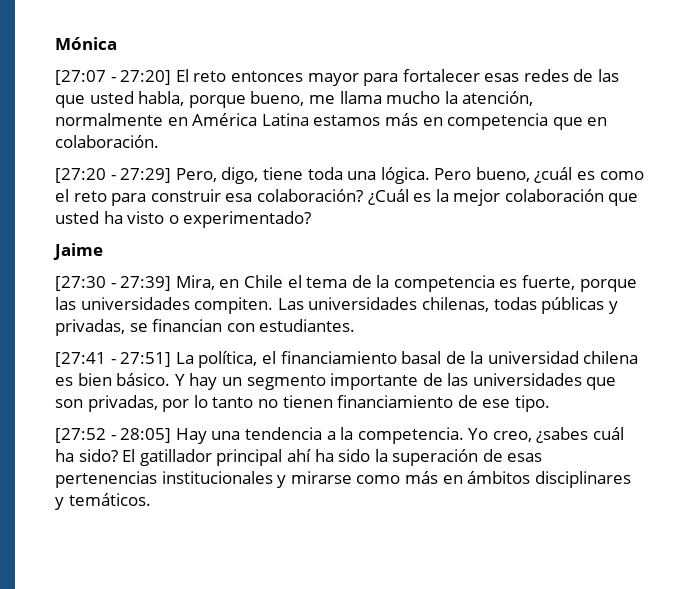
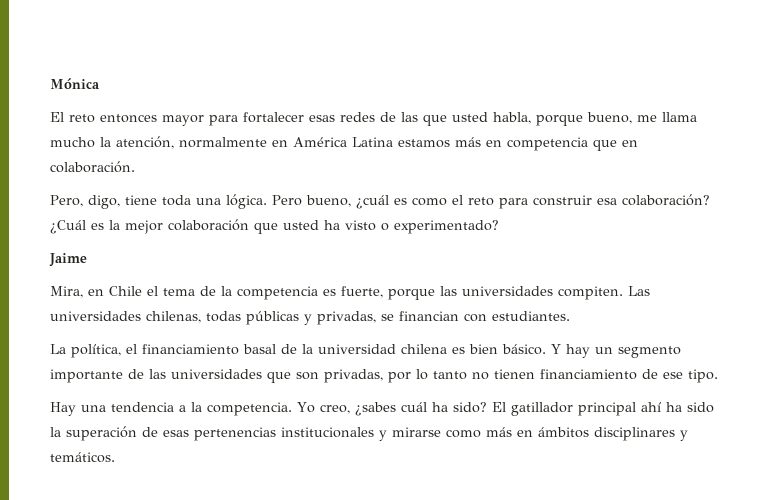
[55,70,172,85] [27:07 - 27:20] -> (100, 83) none
[55,168,172,183] [27:20 - 27:29] -> (135, 167) none
[55,276,172,291] [27:30 - 27:39] -> (87, 260) none
[55,352,172,367] [27:41 - 27:51] -> (570, 316) none
[55,428,172,443] [27:52 - 28:05] -> (718, 376) none

